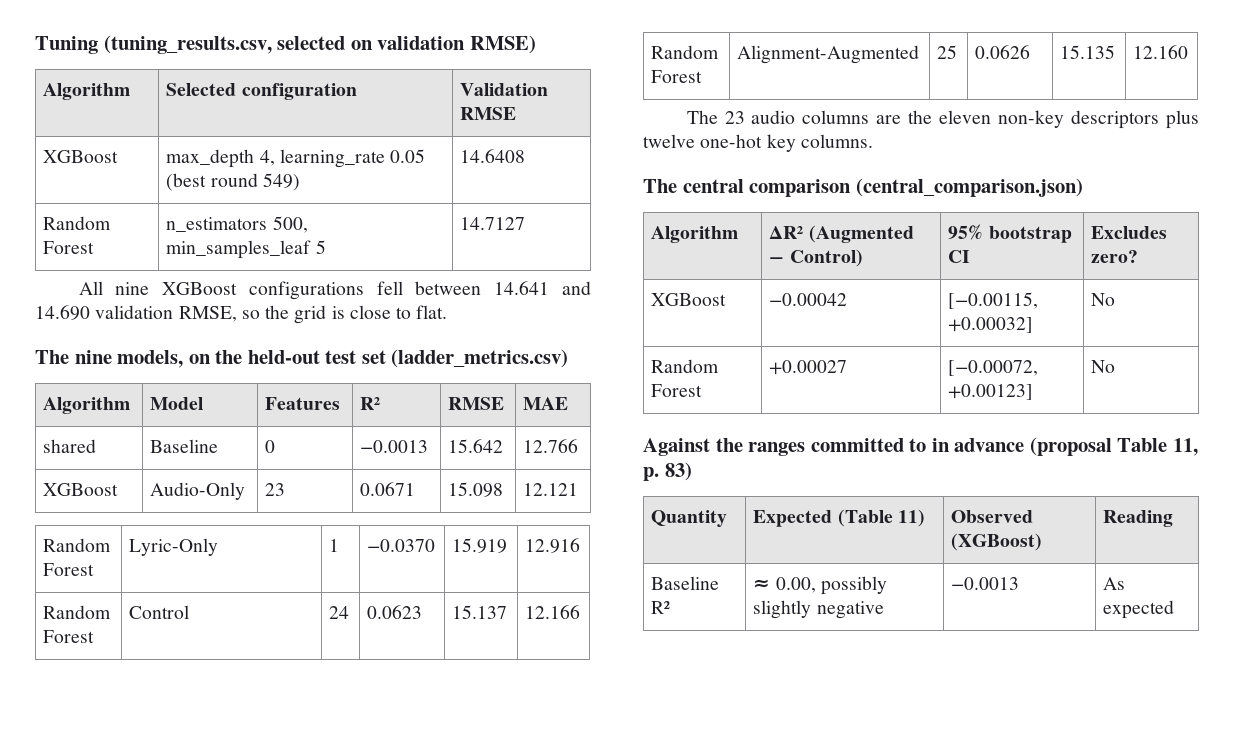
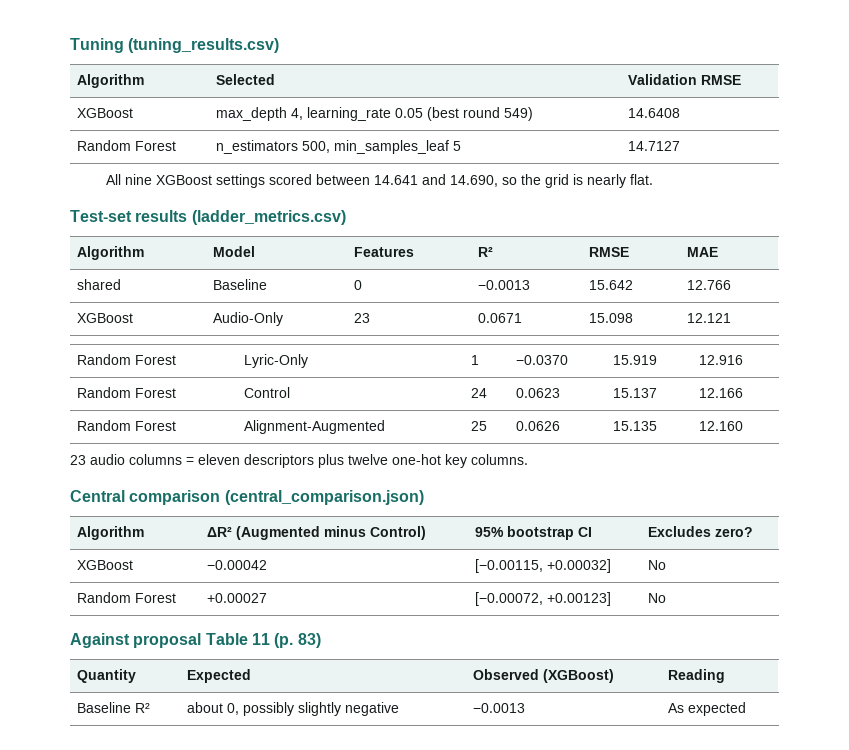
[103,35,536,54] (tuning_results.csv, selected on validation RMSE) -> [128,38,280,53] (tuning_results.csv)
[241,83,357,100] configuration -> (275, 79) none
[248,281,403,300] configurations fell -> [216,174,313,188] settings scored
[35,305,237,322] 14.690 validation RMSE, -> [450,175,499,187] 14.690,
[349,305,412,319] close to -> [587,174,627,188] nearly
[35,350,386,368] The nine models, on the held-out test set -> [70,210,188,222] Test-set results
[686,110,718,124] The -> (743, 426) none
[876,110,1065,128] are the eleven non-key -> [186,454,240,465] = eleven
[643,179,744,193] The central -> [70,490,125,502] Central
[769,257,785,263] − -> [323,526,366,537] minus
[715,437,1198,456] [643,467,659,481] the ranges committed to in advance (proposal Table 11, p. -> [133,633,294,648] proposal Table 11 (p.
[837,509,925,527] (Table 11) -> (251, 676) none
[753,577,816,593] ≈ 0.00, -> [186,702,239,715] about 0,

